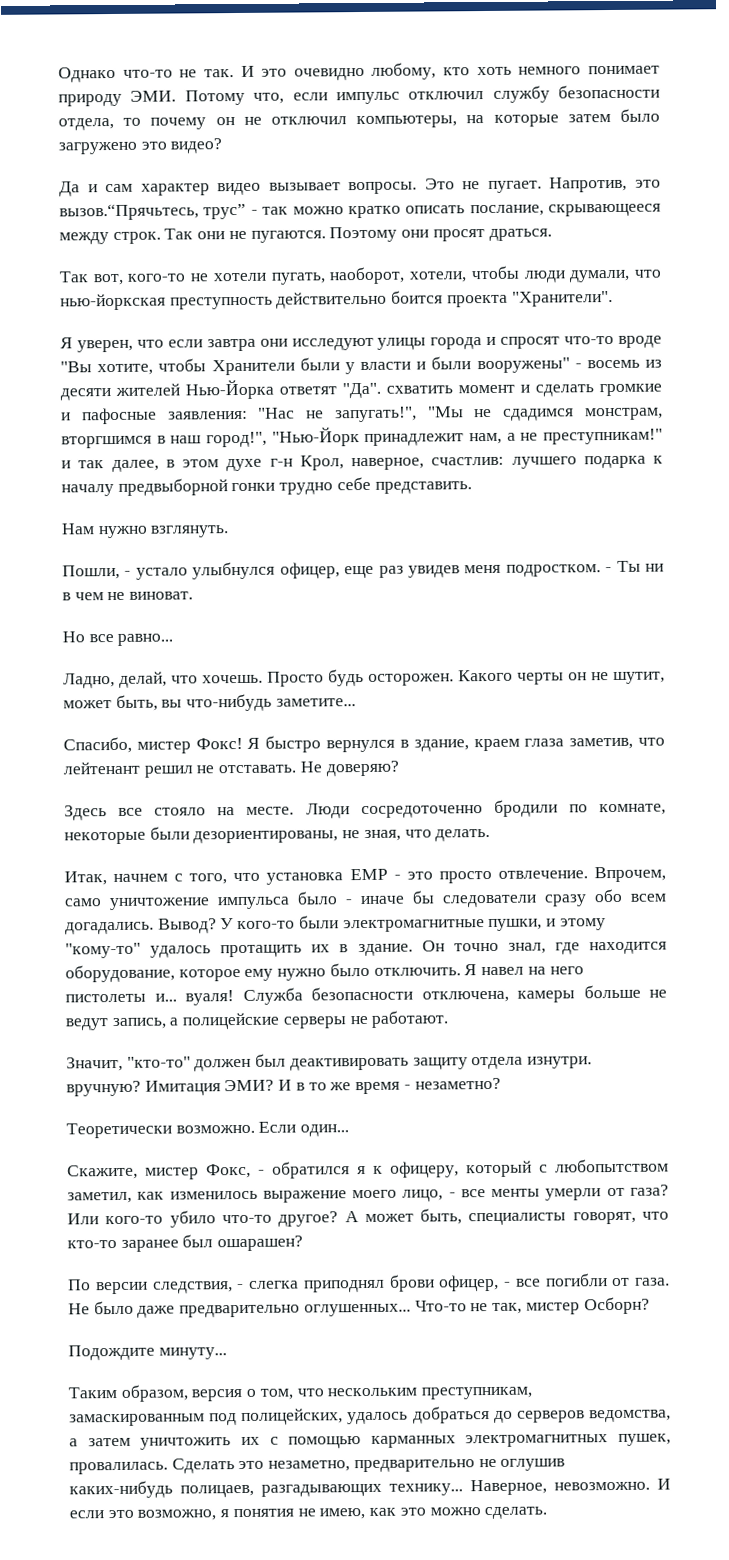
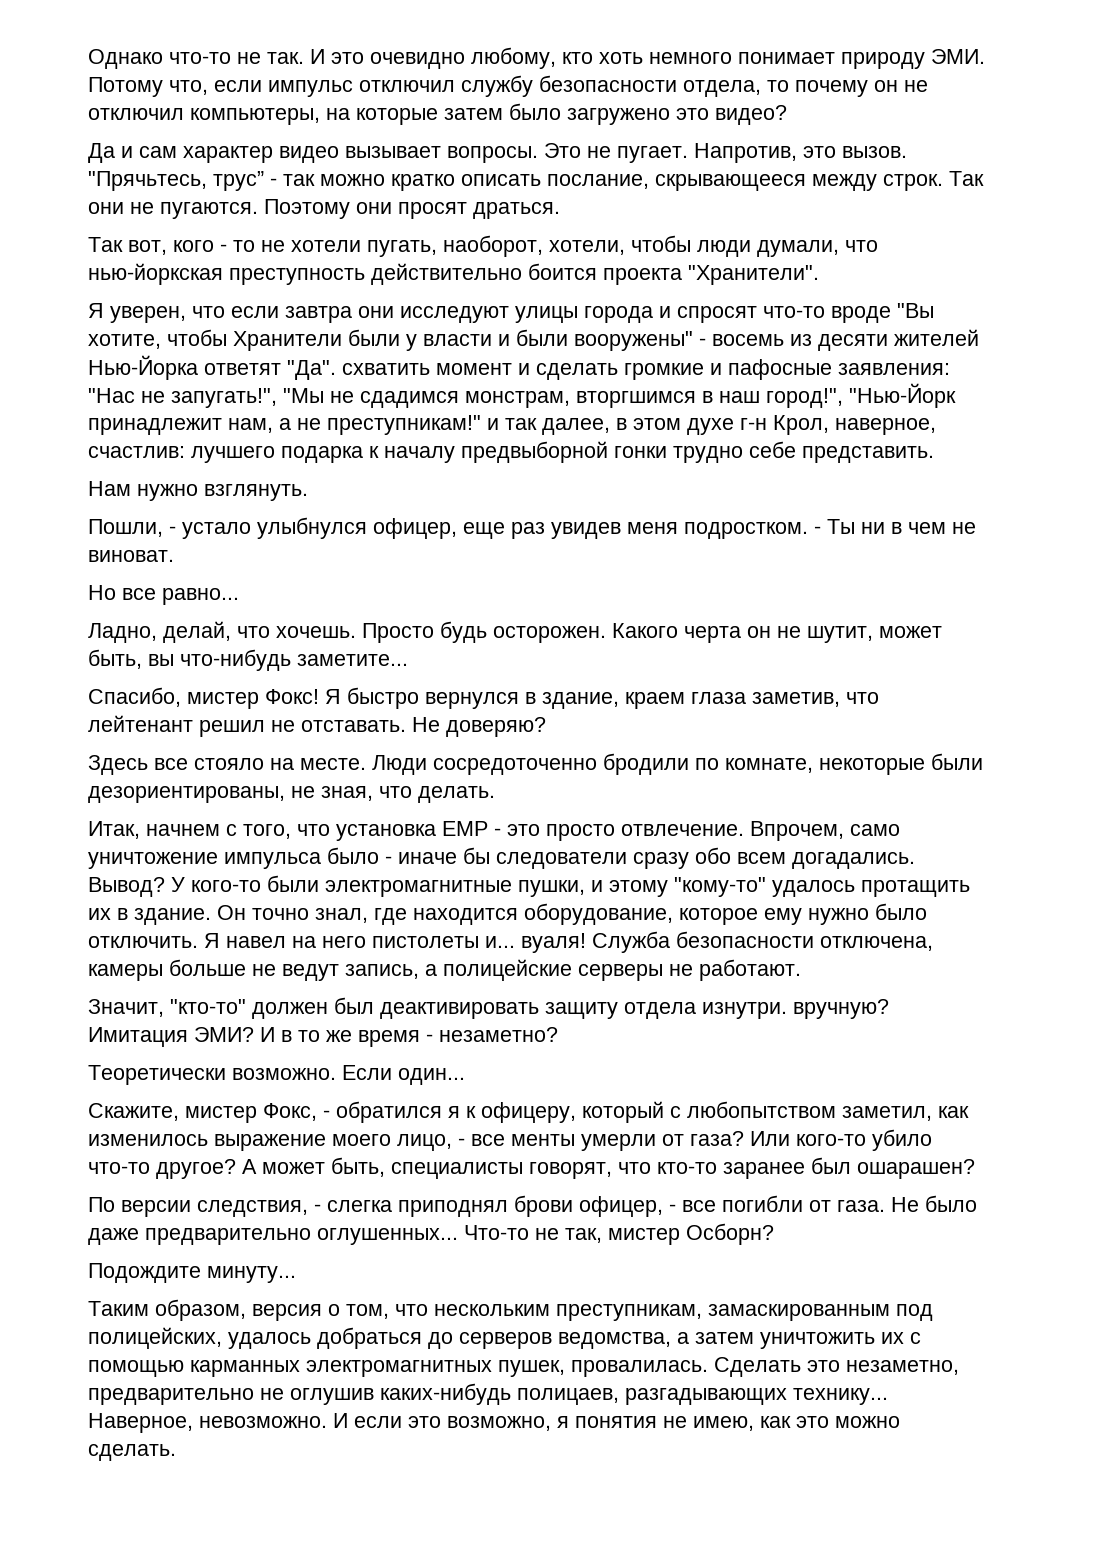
[59,203,199,221] вызов.“Прячьтесь, -> [842,146,907,158] [88,171,207,191] вызов. "Прячьтесь,
[127,273,186,282] кого-то -> [173,240,255,252] кого - то
[517,672,564,685] черты -> [684,626,741,643] черта

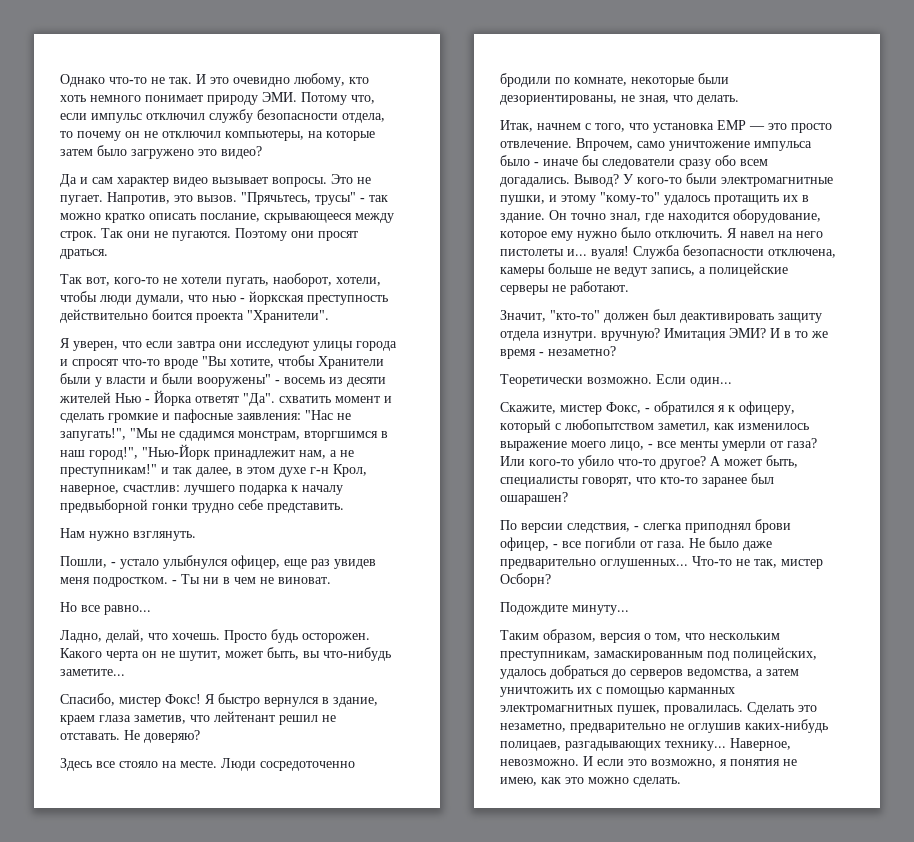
[213,171,264,191] трус” -> [315,192,356,205] трусы"
[173,240,255,252] кого - то -> [114,277,159,284] кого-то
[88,263,223,285] нью-йоркская -> [212,291,304,305] нью - йоркская
[88,355,198,380] Нью-Йорка -> [115,390,192,406] Нью - Йорка
[494,828,501,836] - -> [749,126,765,130] —

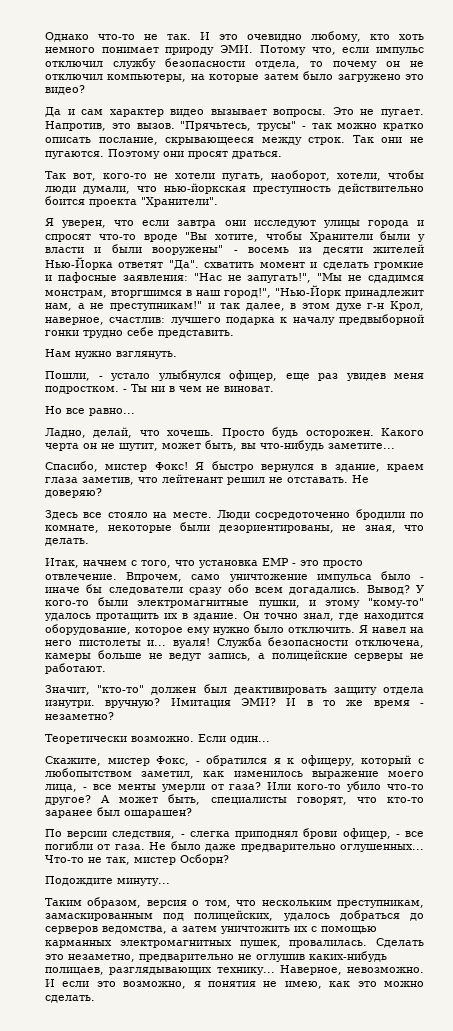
[212,291,304,305] нью - йоркская -> [164,183,246,194] нью-йоркская
[115,390,192,406] Нью - Йорка -> [45,257,113,270] Нью-Йорка
[749,126,765,130] — -> [292,563,296,566] -
[610,441,644,451] лицо, -> [45,784,77,792] лица,
[565,741,661,751] разгадывающих -> [109,967,213,975] разглядывающих

